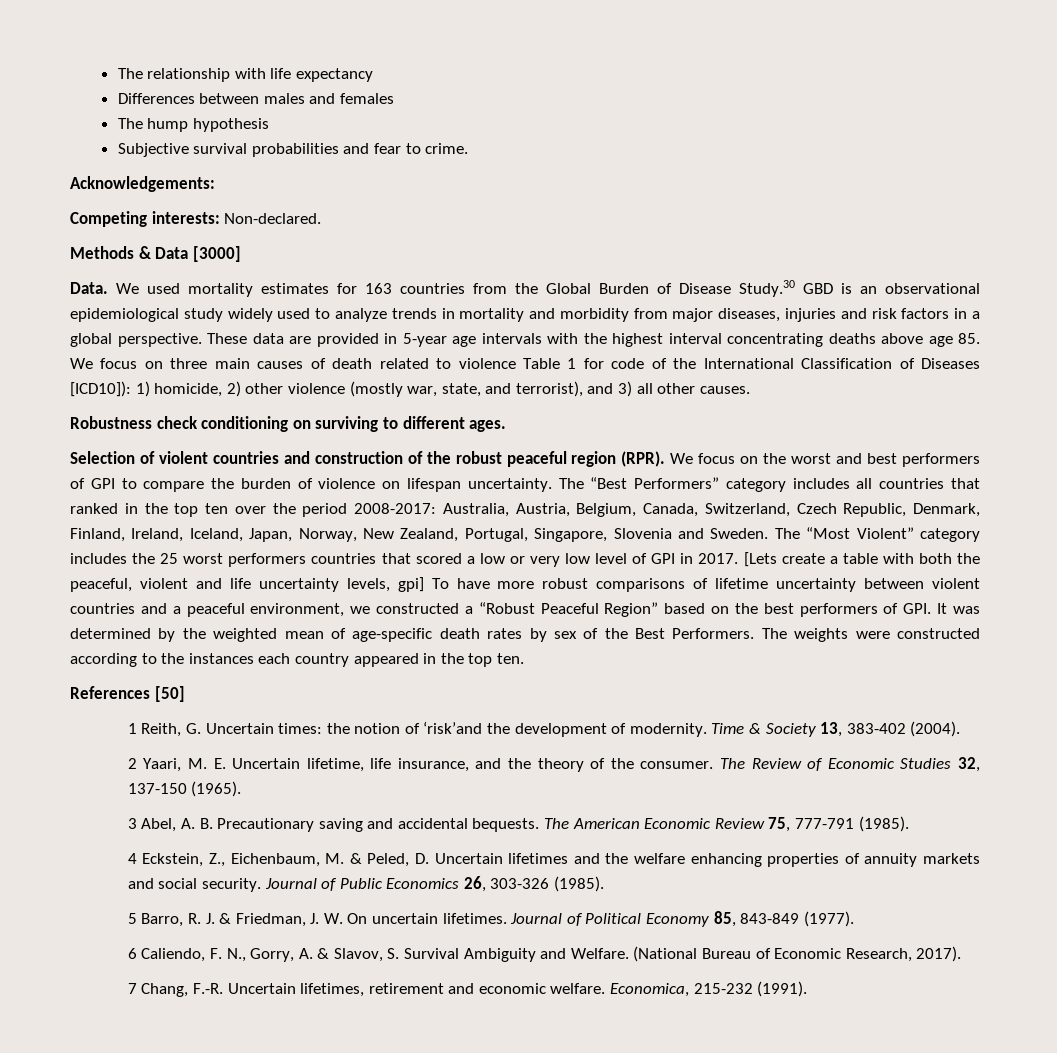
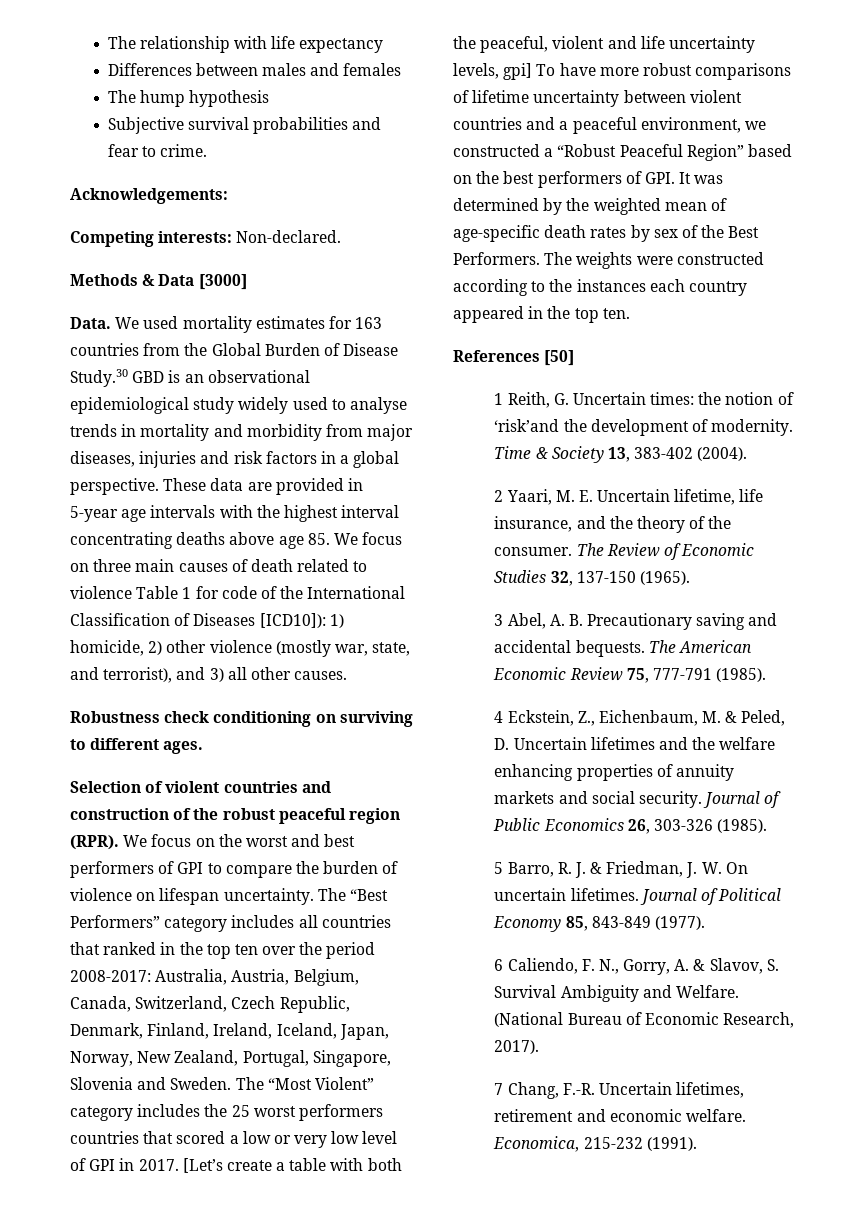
[334,308,387,322] analyze -> [349,397,407,414] analyse
[743,552,777,567] [Lets -> [182,1158,223,1173] [Let’s

